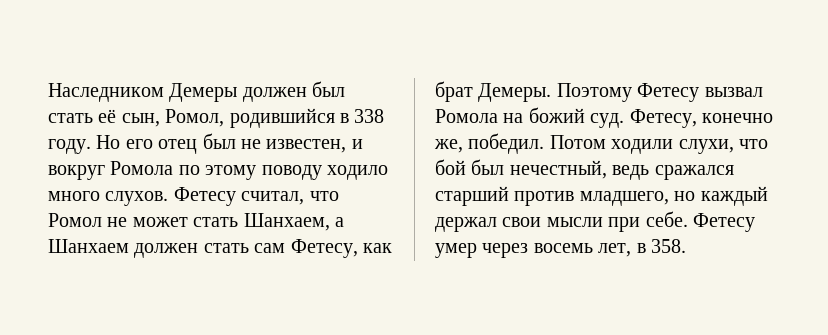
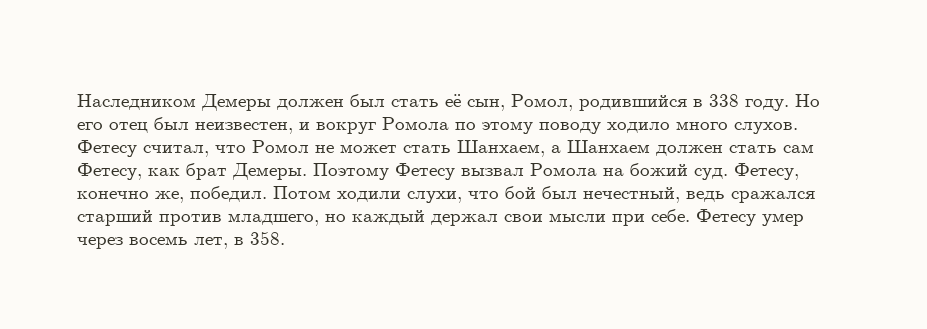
[241,139,347,153] не известен, -> [195,122,293,134] неизвестен,

